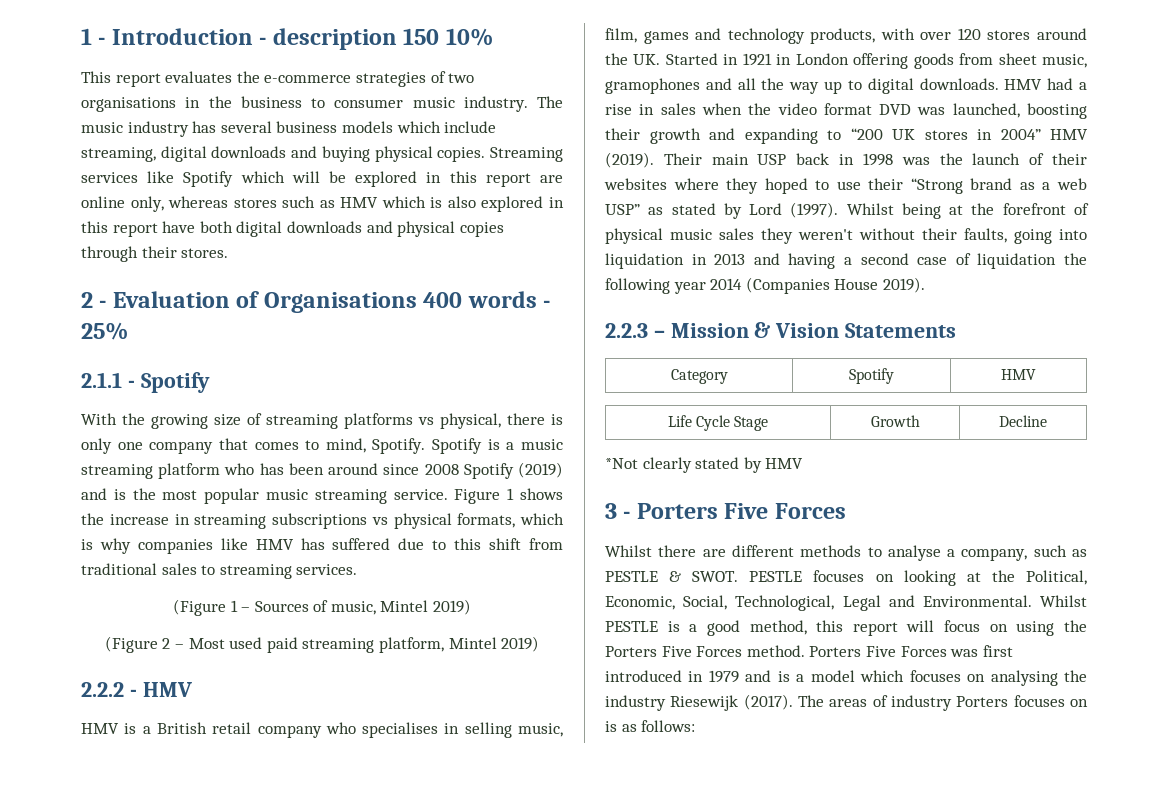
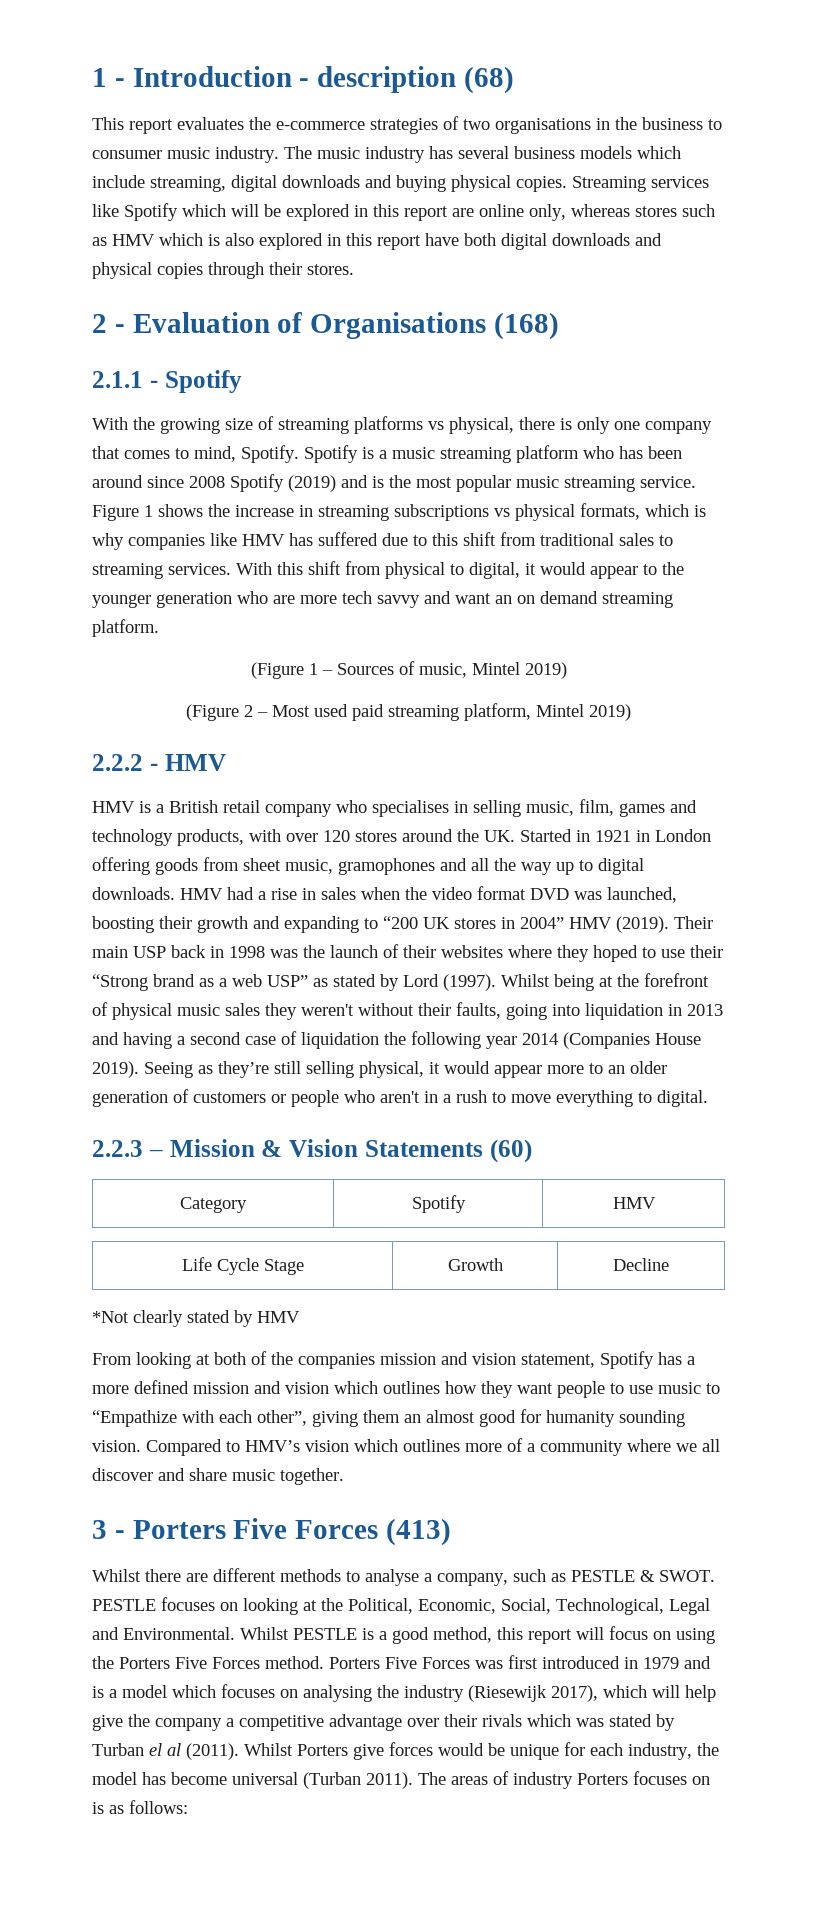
[403,28,493,46] 150 10% -> [464,66,515,94] (68)
[423,291,551,308] [81,322,128,340] 400 words - 25% -> [494,312,560,340] (168)
(358, 569) none -> [236,561,684,579] [92,591,673,608] [92,619,159,637] With this shift from physical to digital, it would appear to the younger generation who are more tech savvy and want an on demand streaming platform.
(925, 285) none -> [144,1061,667,1078] [92,1089,708,1107] Seeing as they’re still selling physical, it would appear more to an older generation of customers or people who aren't in a rush to move everything to digital.
(957, 330) none -> [489,1139,532,1163] (60)
(804, 463) none -> [92,1351,695,1369] [92,1380,720,1398] [92,1409,685,1427] [92,1438,720,1456] [92,1468,344,1485] // From looking at both of the companies mission and vision statement, Spotify has a more defined mission and vision which outlines how they want people to use music to “Empathize with each other”, giving them an almost good for humanity sounding vision. Compared to HMV’s vision which outlines more of a community where we all discover and share music together.
(846, 511) none -> [386,1518,452,1546] (413)
[670,694,793,711] Riesewijk (2017). -> [468,1685,716,1702] [92,1714,675,1731] [92,1742,719,1760] [92,1772,413,1789] (Riesewijk 2017), which will help give the company a competitive advantage over their rivals which was stated by Turban el al (2011). Whilst Porters give forces would be unique for each industry, the model has become universal (Turban 2011).

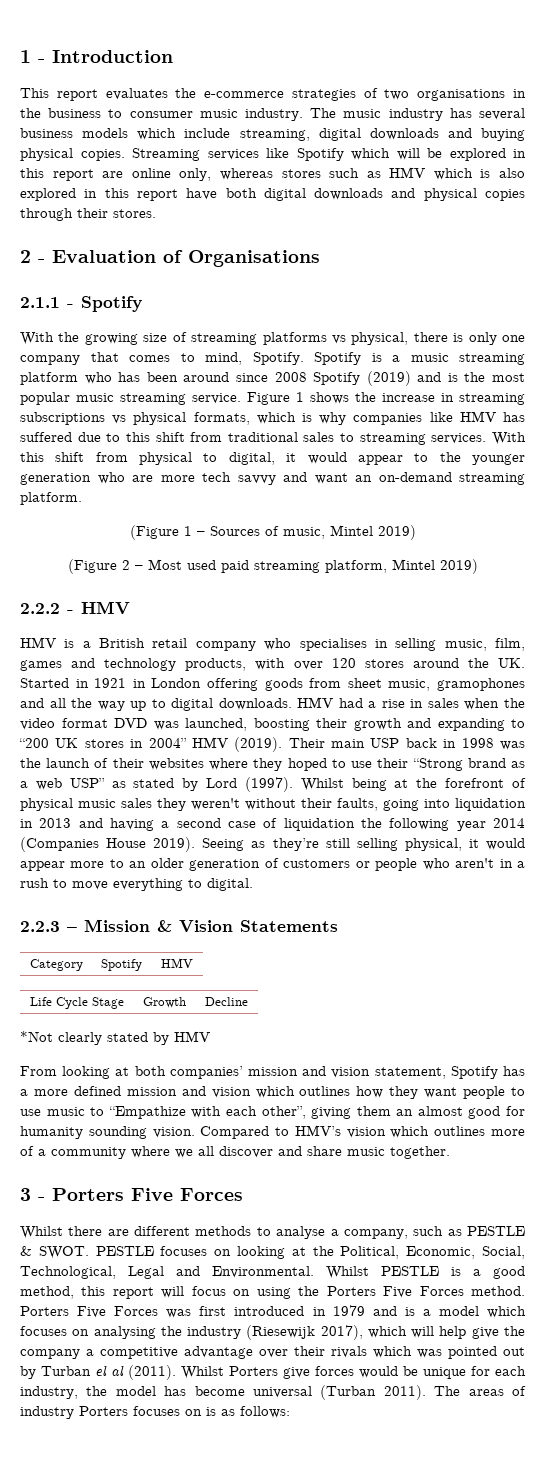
[299,66,515,94] - description (68) -> (173, 56) none
[494,312,560,340] (168) -> (320, 258) none
[517,591,598,604] on demand -> [378,472,452,482] on-demand
[489,1139,532,1163] (60) -> (338, 926) none
[251,1351,375,1369] of the companies -> [169,1066,243,1079] companies’
[386,1518,452,1546] (413) -> (243, 1194) none
[609,1714,652,1727] stated -> [448,1346,525,1359] pointed out

